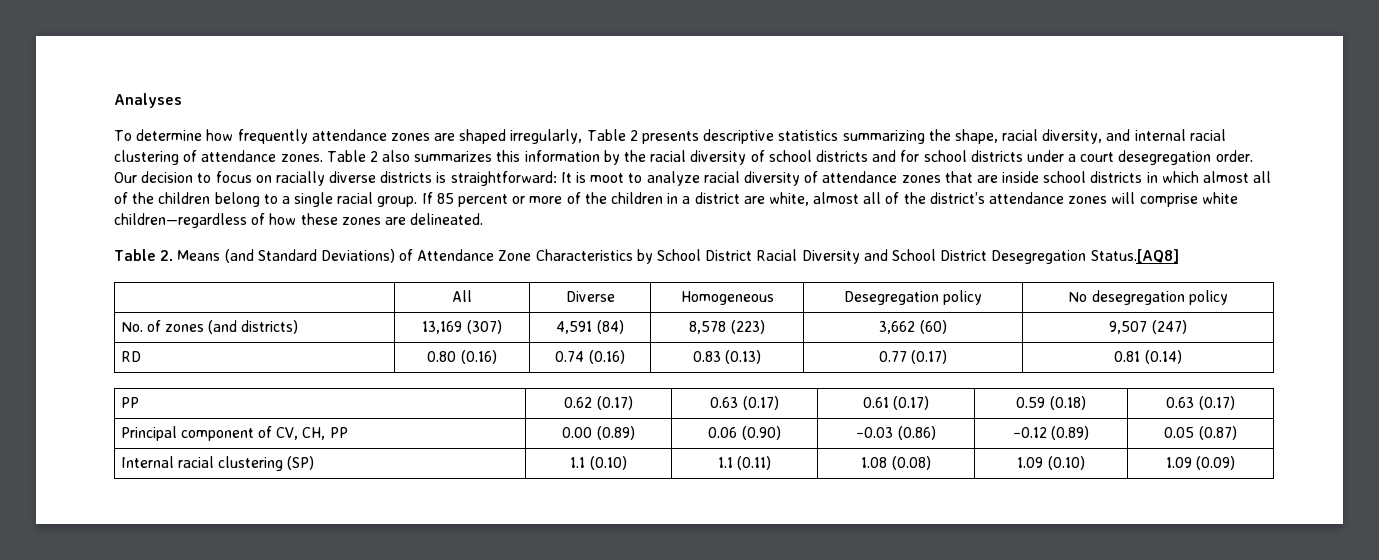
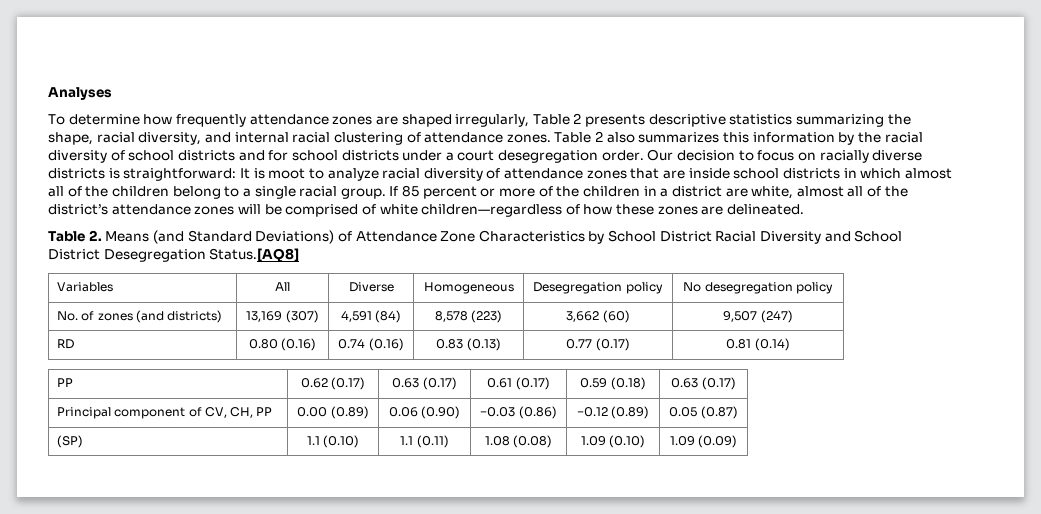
[1139,193,1198,207] comprise -> [264,204,376,217] be comprised of
(1179, 256) none -> [57,282,114,292] Variables
[120,456,284,471] Internal racial clustering -> (738, 412) none

